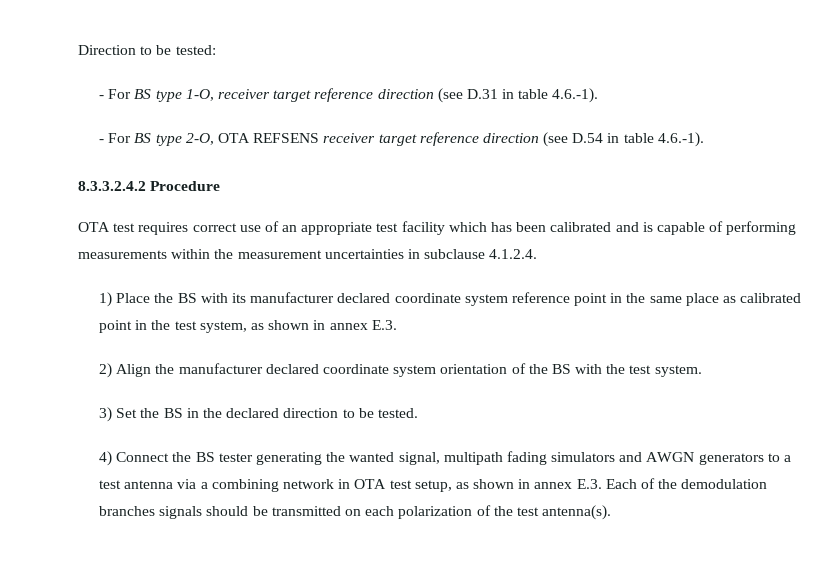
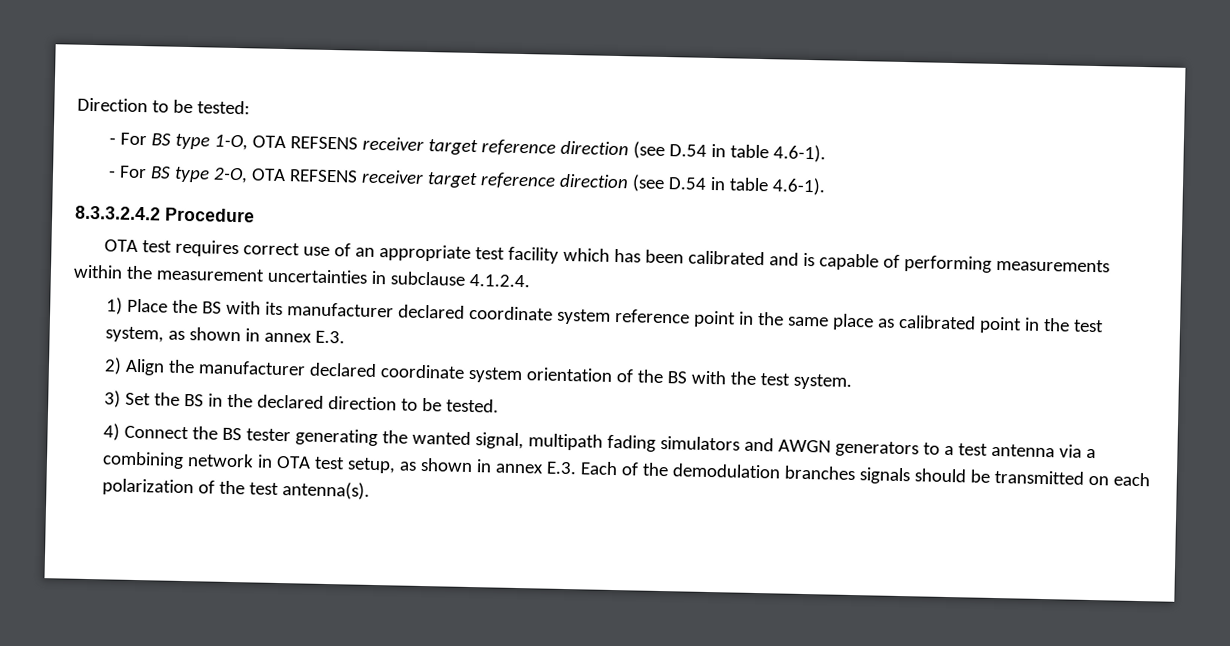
[217,88,599,103] receiver target reference direction (see D.31 in table 4.6.-1). -> [251,135,826,163] OTA REFSENS receiver target reference direction (see D.54 in table 4.6-1).
[657,132,704,147] 4.6.-1). -> [771,177,826,196] 4.6-1).

